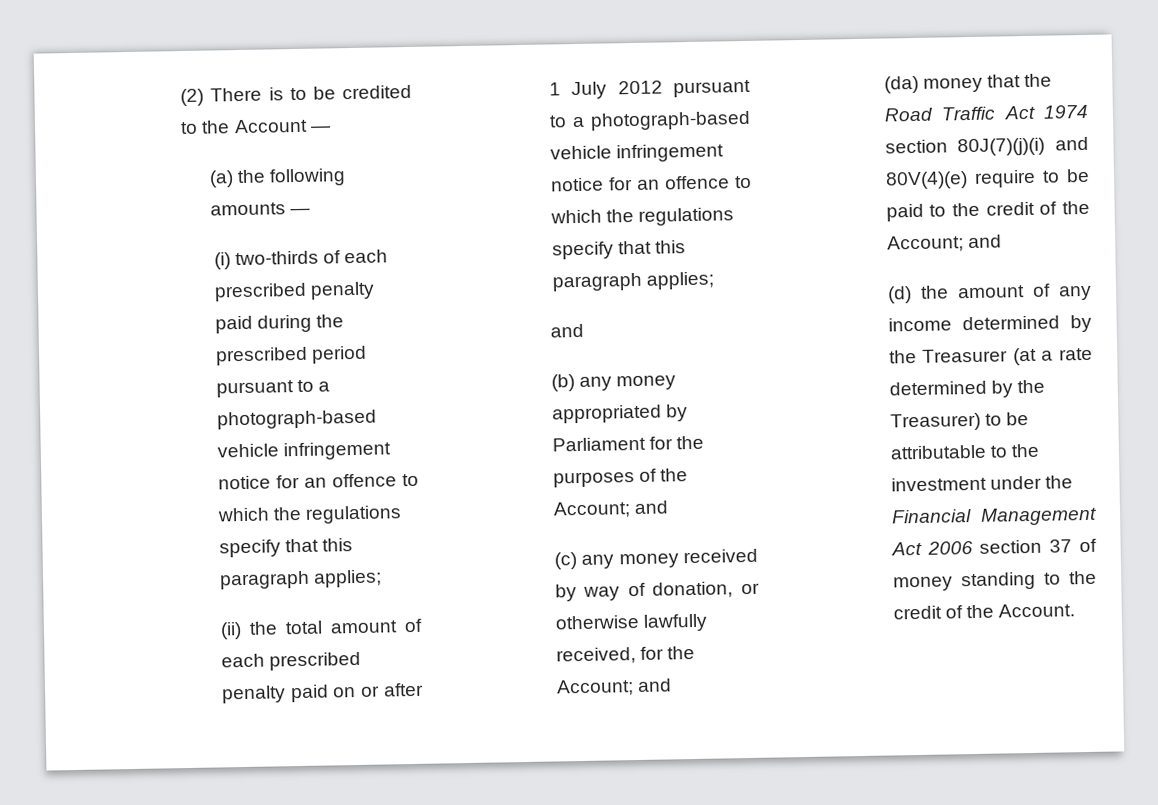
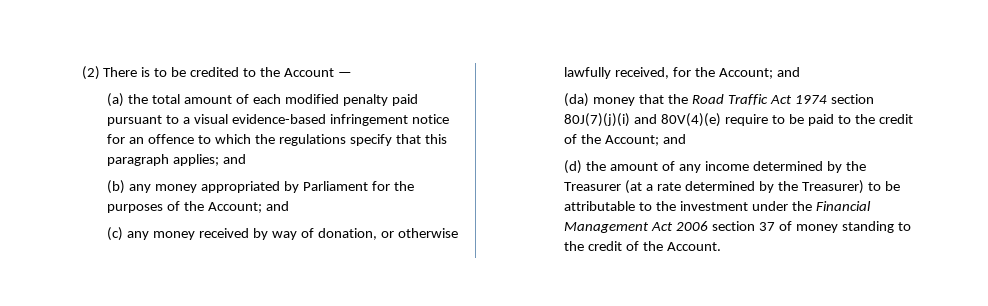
[269,168,347,187] [209,202,310,216] [213,249,389,270] [213,281,375,302] [214,314,345,334] [214,345,367,366] [215,379,331,398] [216,409,377,430] [216,443,279,458] following amounts — // (i) two-thirds of each prescribed penalty paid during the prescribed period pursuant to a photograph-based vehicle -> [152,94,418,106] [107,114,326,126] total amount of each modified penalty paid pursuant to a visual evidence-based
[219,618,423,640] [220,651,361,671] [220,682,424,704] [548,79,751,100] [548,110,751,131] [549,143,724,163] [550,175,752,192] [549,207,735,226] [551,240,687,260] [551,271,714,292] // (ii) the total amount of each prescribed penalty paid on or after 1 July 2012 pursuant to a photograph-based vehicle infringement notice for an offence to which the regulations specify that this paragraph applies; // -> (220, 160) none

